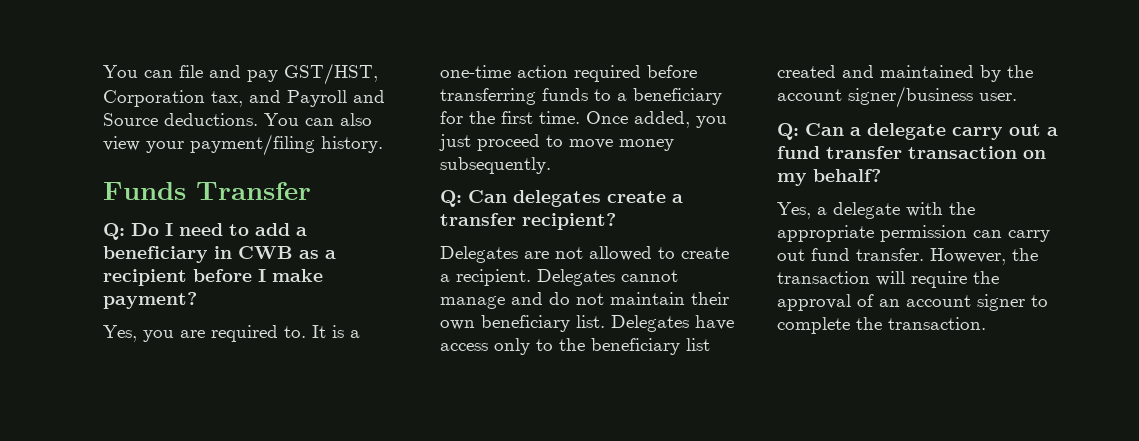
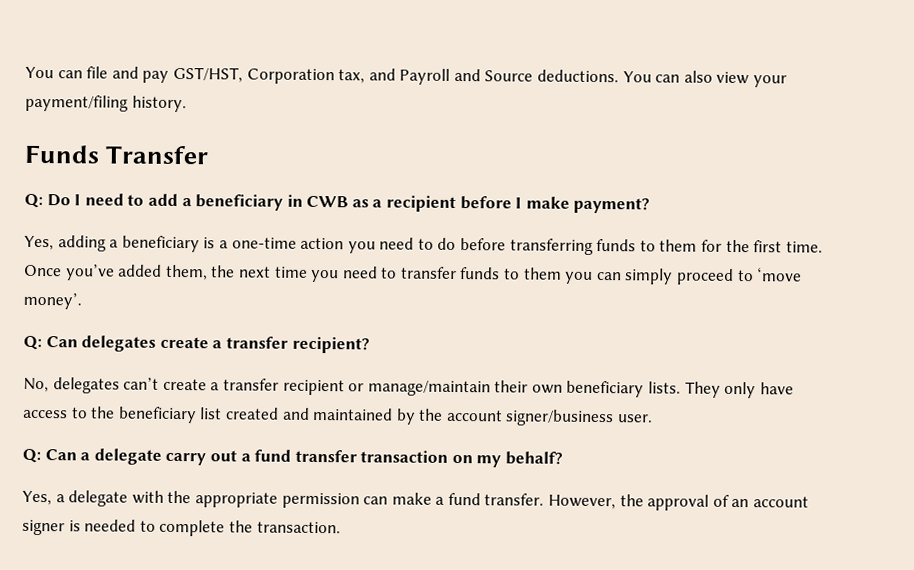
[143,325,360,342] [440,65,641,82] you are required to. It is a one-time action required -> [57,235,457,254] adding a beneficiary is a one-time action you need to do
[617,88,722,105] a beneficiary -> [659,239,698,252] them
[634,111,727,128] [439,134,674,151] [440,157,551,174] added, you just proceed to move money subsequently. -> [65,264,803,285] [23,292,82,310] you’ve added them, the next time you need to transfer funds to them you can simply proceed to ‘move money’.
[440,246,729,263] [440,269,678,286] [440,292,729,309] [440,315,689,332] Delegates are not allowed to create a recipient. Delegates cannot manage and do not maintain their own beneficiary list. Delegates -> [23,377,757,399] No, delegates can’t create a transfer recipient or manage/maintain their own beneficiary lists. They only
[494,338,530,355] only -> (68, 414) none
[1008,230,1050,242] [777,249,805,261] carry out -> [391,492,445,505] make a
[777,271,999,288] transaction will require the -> (644, 500) none
(1025, 302) none -> [68,519,137,532] is needed

